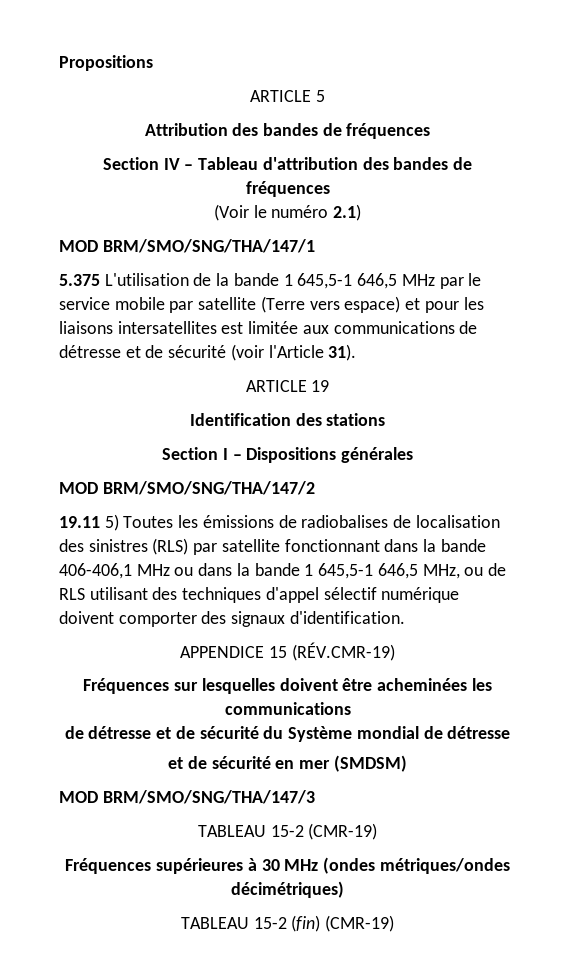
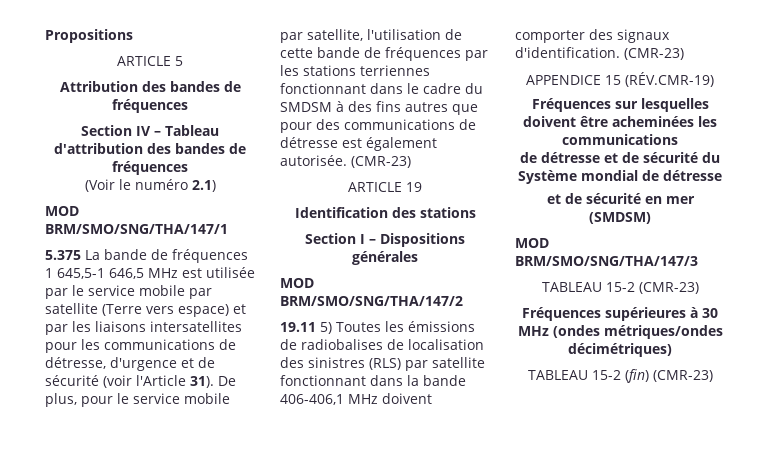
[104,273,279,286] L'utilisation de la bande -> [85,249,248,263] La bande de fréquences
(435, 280) none -> [182,267,255,278] est utilisée
[424,301,459,313] pour -> [45,324,68,335] par
[221,321,478,334] [59,345,121,358] est limitée aux communications de détresse -> [45,339,236,353] [45,357,177,371] pour les communications de détresse, d'urgence
(357, 352) none -> [217,376,236,386] [45,393,230,407] [280,29,462,43] [280,47,488,61] [280,65,430,76] [280,83,483,94] [280,101,478,115] [280,119,476,133] [280,137,437,151] [280,155,411,168] De plus, pour le service mobile par satellite, l'utilisation de cette bande de fréquences par les stations terriennes fonctionnant dans le cadre du SMDSM à des fins autres que pour des communications de détresse est également autorisée. (CMR-23)
[174,563,506,579] [59,587,460,603] ou dans la bande 1 645,5-1 646,5 MHz, ou de RLS utilisant des techniques d'appel sélectif numérique -> (378, 399) none
(405, 617) none -> [624,48,684,60] (CMR-23)
[308,823,378,840] (CMR-19) -> [638,282,699,294] (CMR-23)
[325,915,395,932] (CMR-19) -> [652,370,713,382] (CMR-23)

